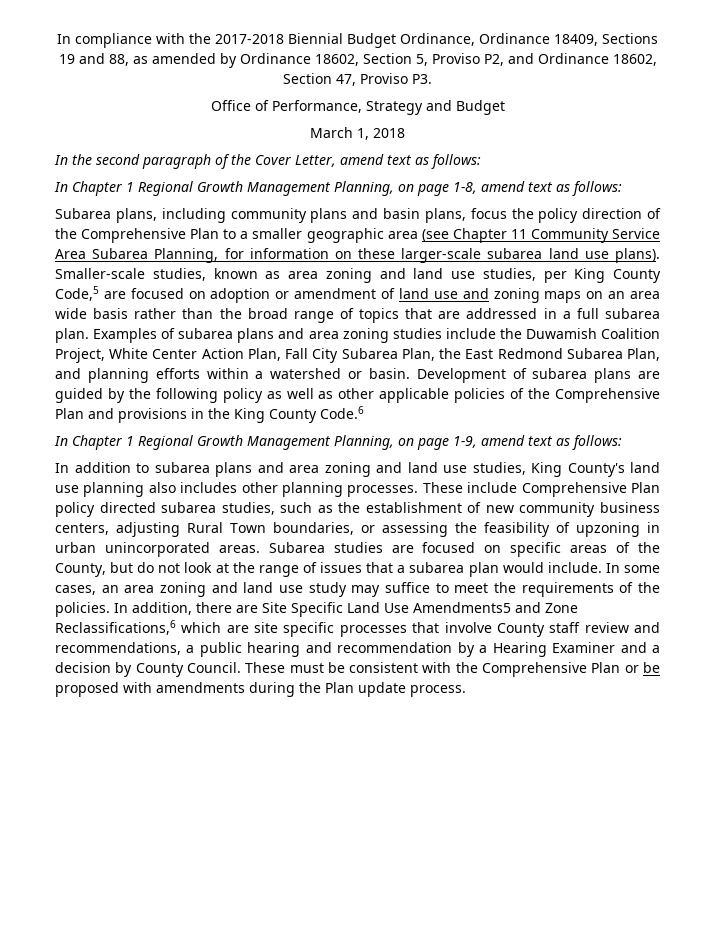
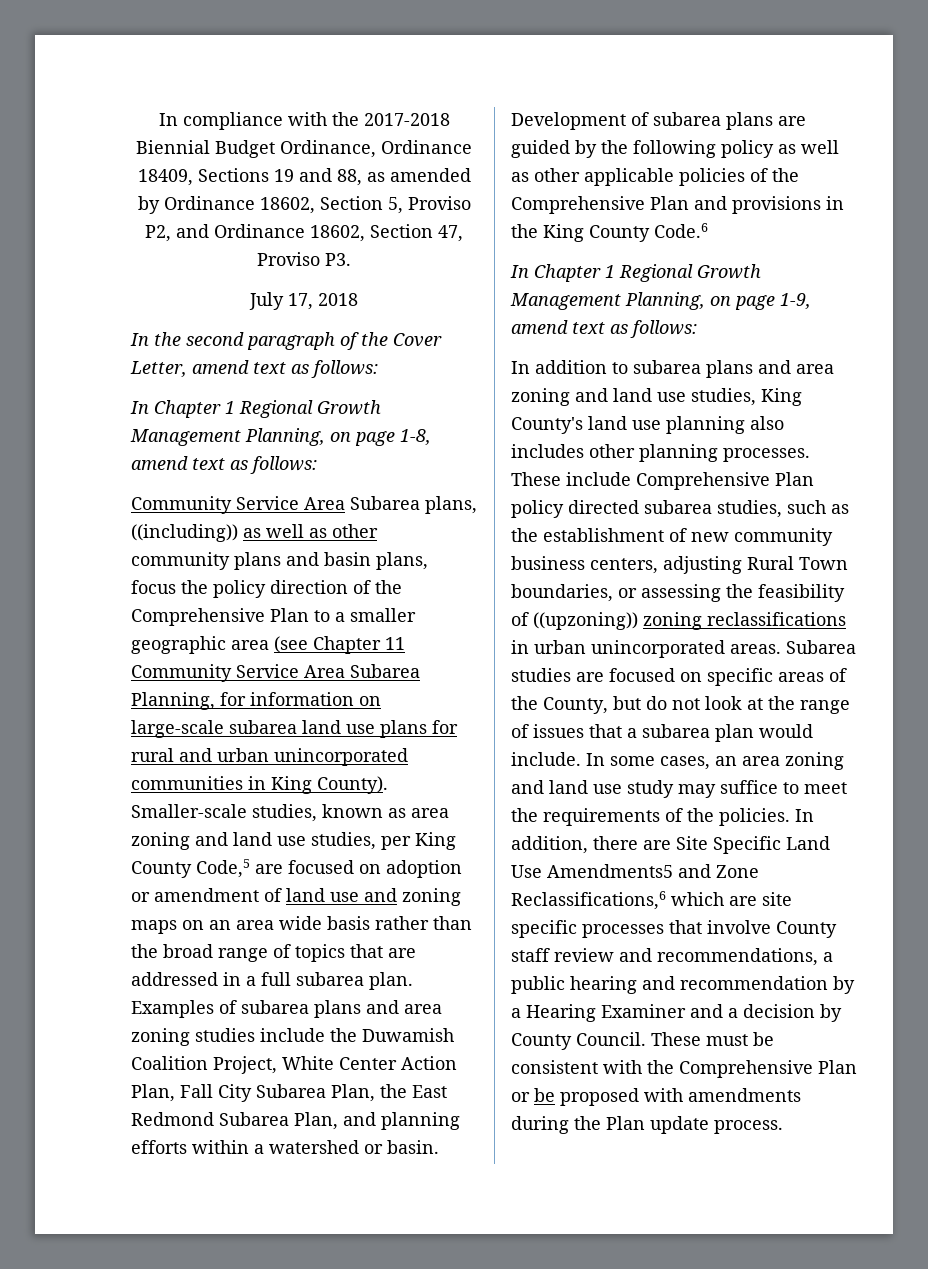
[210,100,505,115] [310,127,369,140] Office of Performance, Strategy and Budget // March 1, -> [249,292,313,310] July 17,
[55,208,226,223] Subarea plans, including -> [131,496,477,514] [131,524,378,542] Community Service Area Subarea plans, ((including)) as well as other
[358,248,482,263] these larger-scale -> [131,720,224,738] large-scale
[615,248,660,263] plans). -> [380,720,458,738] [131,748,408,766] [131,776,388,794] plans for rural and urban unincorporated communities in King County).
[576,522,640,537] upzoning -> [533,612,846,630] ((upzoning)) zoning reclassifications

